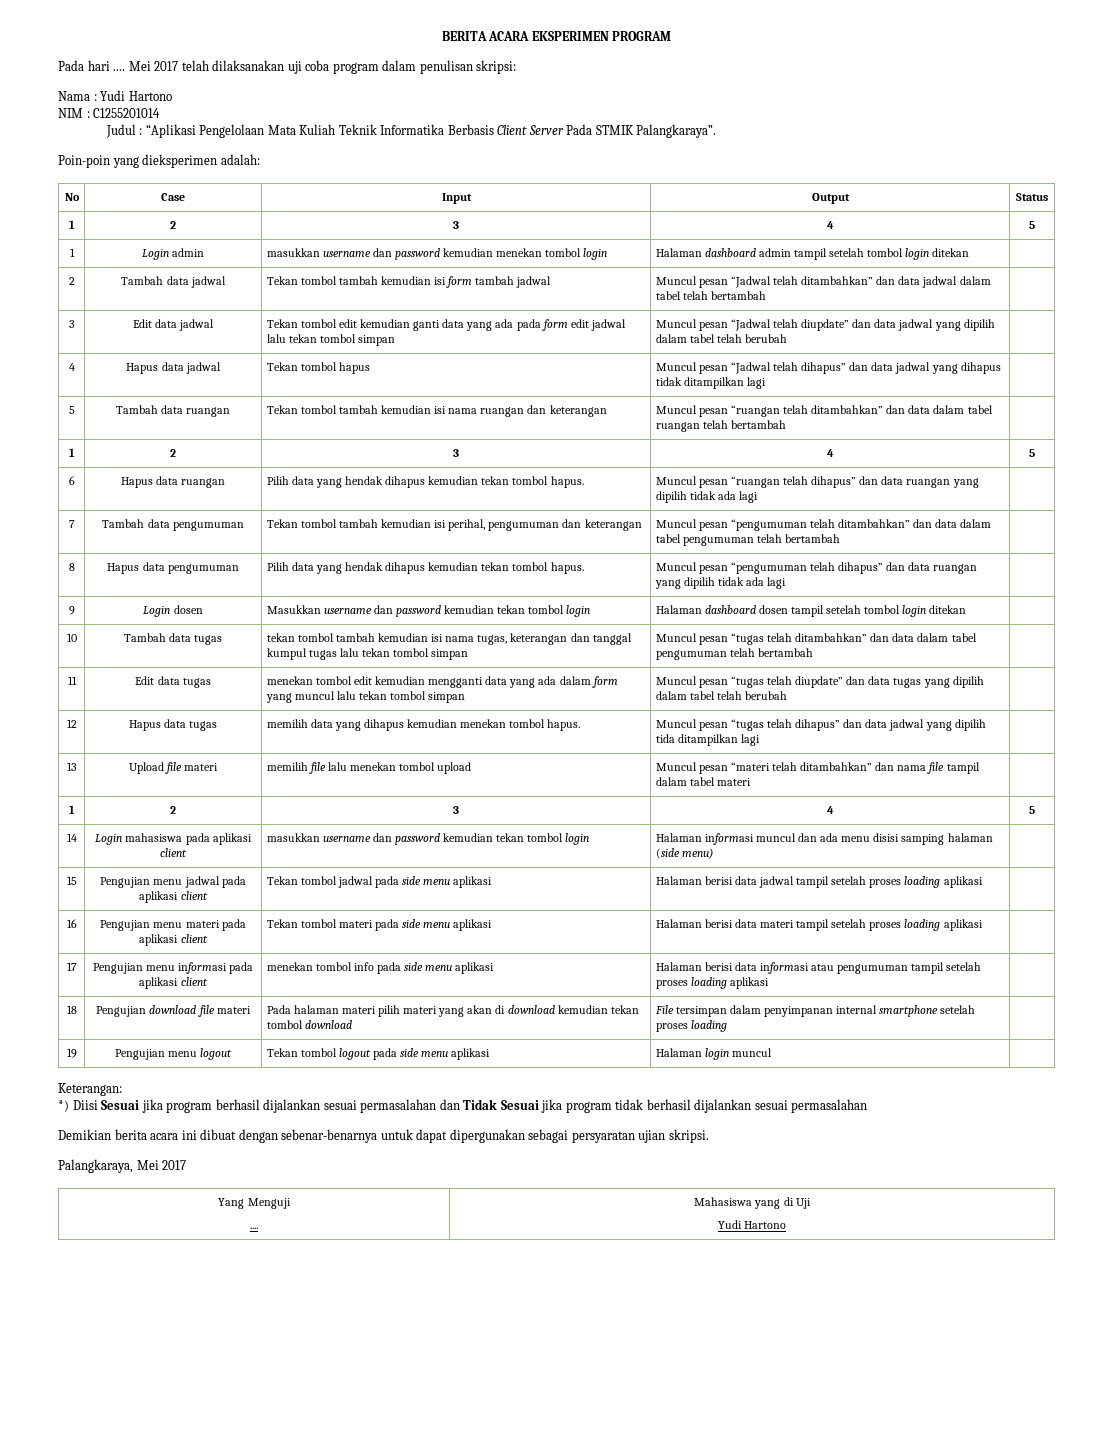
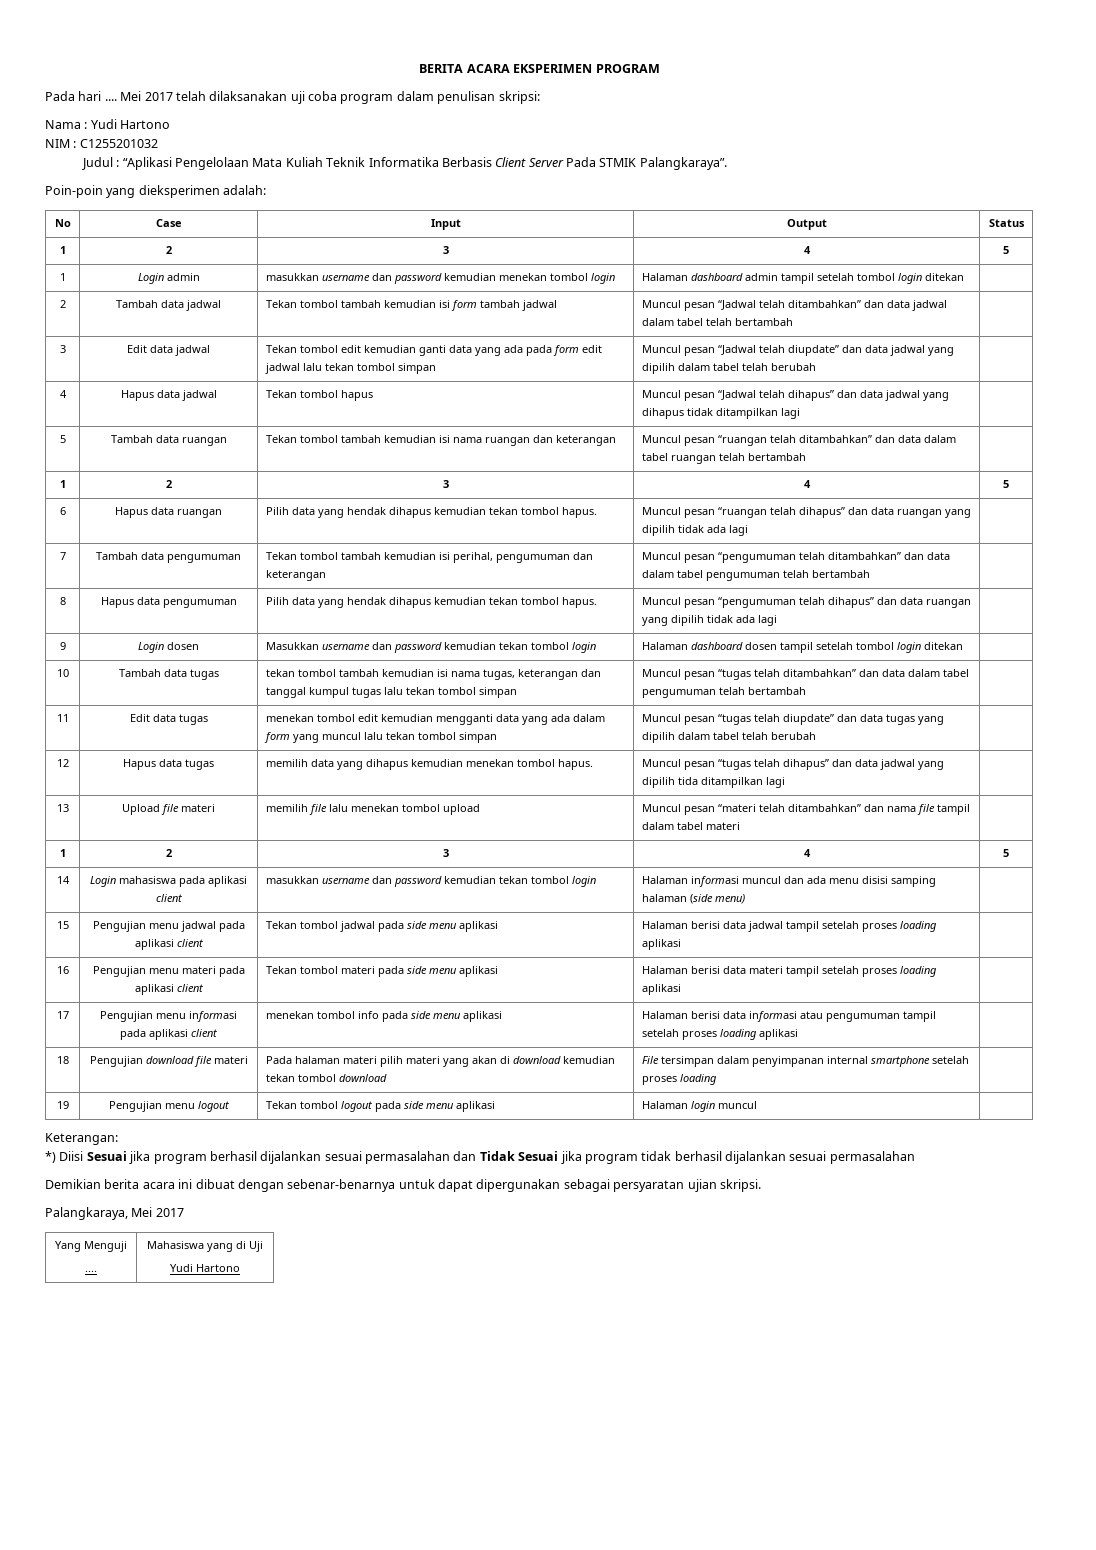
[93,108,161,118] C1255201014 -> [79,139,158,148] C1255201032

